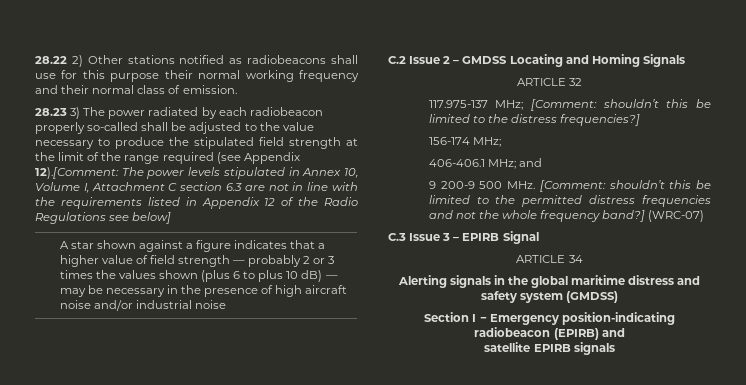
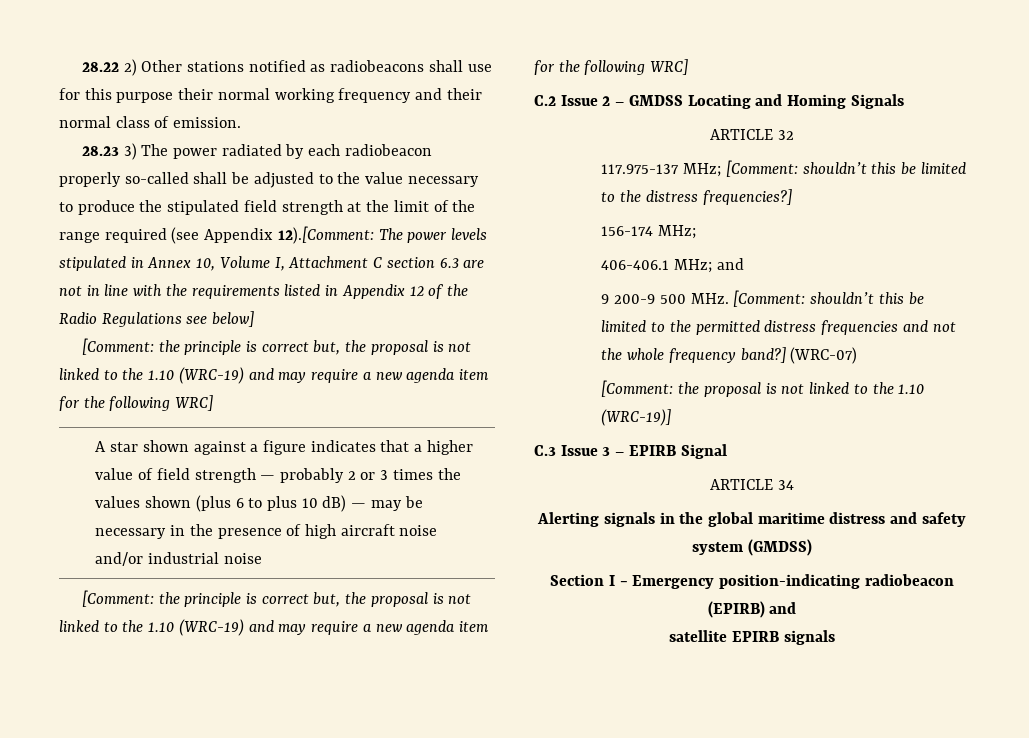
(172, 218) none -> [81,338,472,355] [59,367,489,384] [59,395,214,411] // [Comment: the principle is correct but, the proposal is not linked to the 1.10 (WRC-19) and may require a new agenda item for the following WRC]
(226, 304) none -> [81,590,472,607] [59,619,489,636] [534,59,689,75] // [Comment: the principle is correct but, the proposal is not linked to the 1.10 (WRC-19) and may require a new agenda item for the following WRC]
(705, 216) none -> [601,380,925,397] [601,409,672,426] // [Comment: the proposal is not linked to the 1.10 (WRC-19)]

